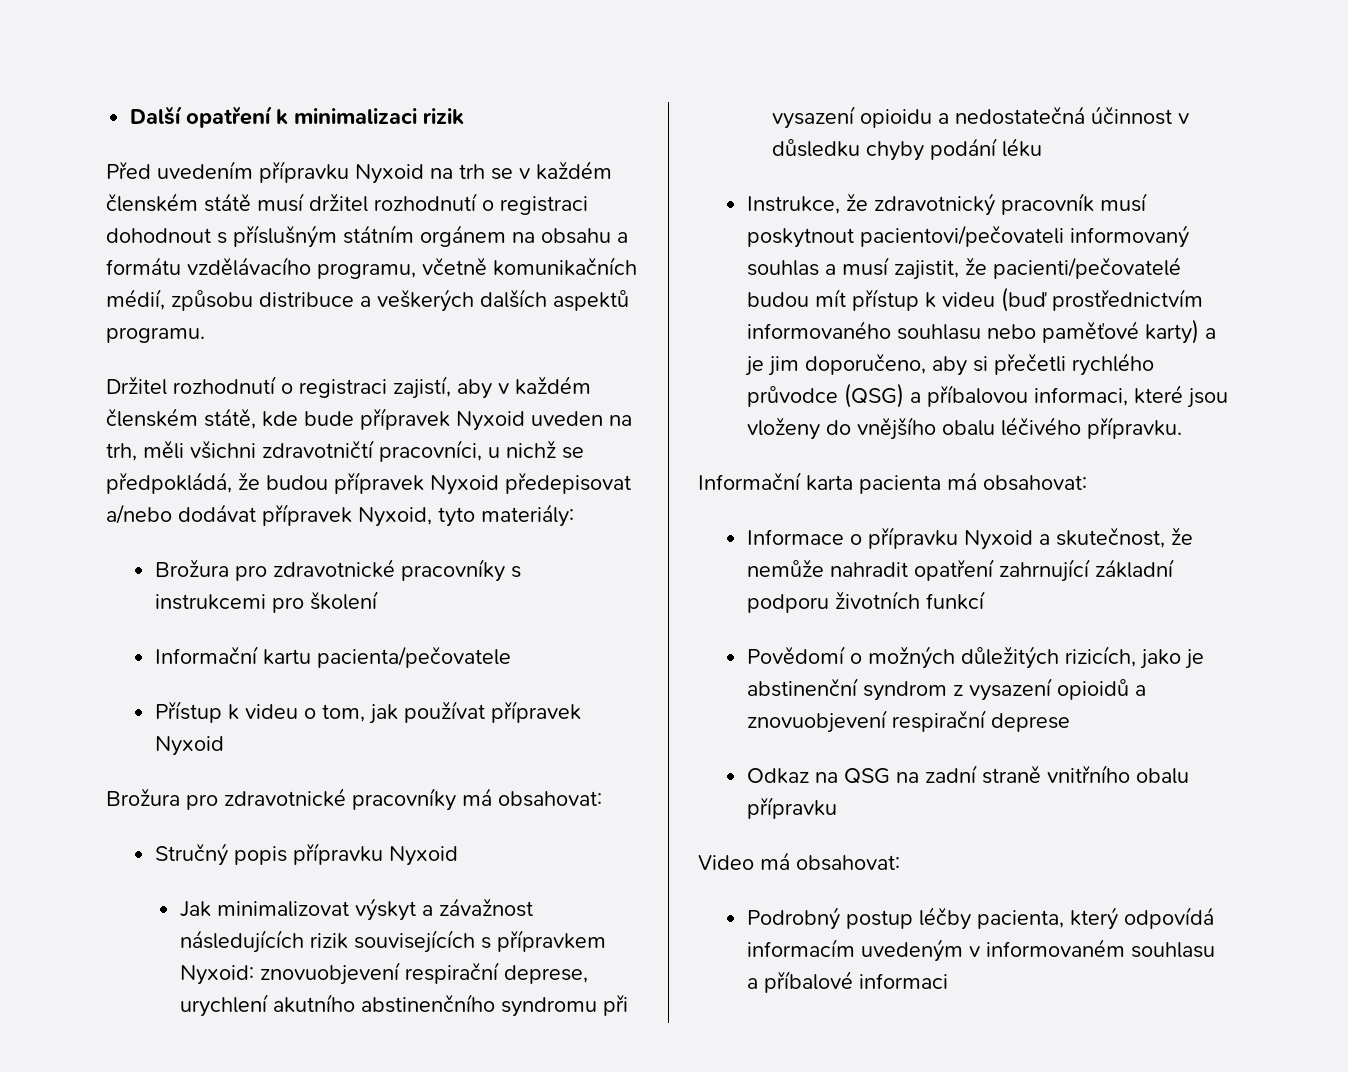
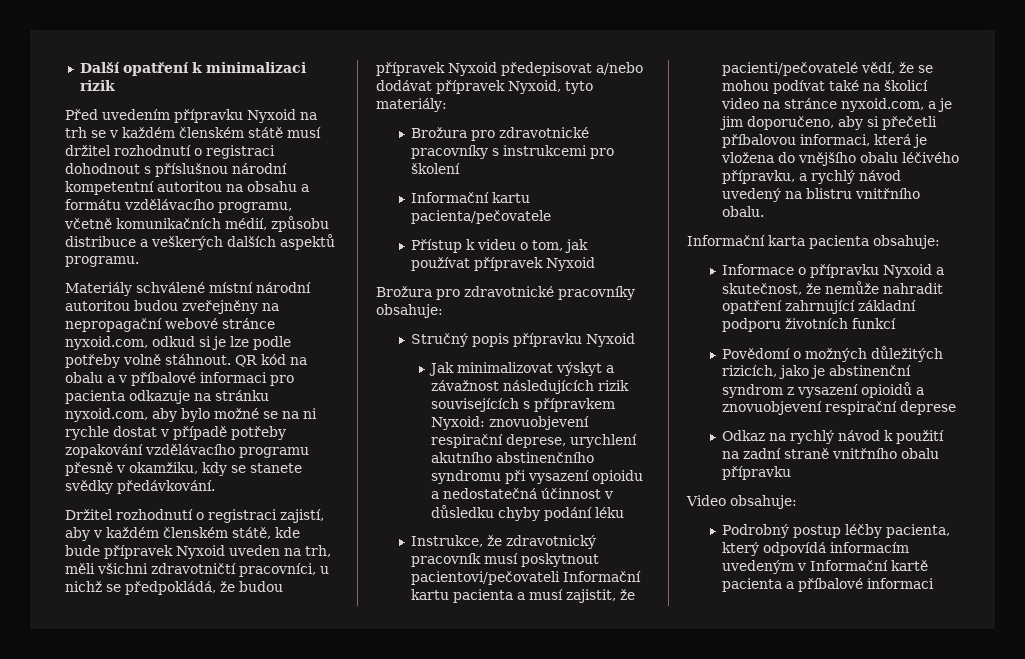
[233,225,506,248] příslušným státním orgánem -> [155,163,287,177] [65,181,222,195] příslušnou národní kompetentní autoritou
(205, 335) none -> [65,282,311,296] [65,300,279,314] [65,318,275,332] [65,336,291,350] [65,354,307,368] [65,372,294,386] [65,390,269,404] [65,408,317,422] [65,426,286,440] [65,444,309,458] [65,462,302,476] [65,480,215,494] // Materiály schválené místní národní autoritou budou zveřejněny na nepropagační webové stránce nyxoid.com, odkud si je lze podle potřeby volně stáhnout. QR kód na obalu a v příbalové informaci pro pacienta odkazuje na stránku nyxoid.com, aby bylo možné se na ni rychle dostat v případě potřeby zopakování vzdělávacího programu přesně v okamžiku, kdy se stanete svědky předávkování.
[462,788,602,807] má obsahovat: -> [376,304,443,318] obsahuje:
[1070,225,1190,248] [747,260,820,276] informovaný souhlas -> [563,571,642,582] [411,589,514,603] Informační kartu pacienta
[747,287,1204,312] [747,319,1200,344] budou mít přístup k videu (buď prostřednictvím informovaného souhlasu nebo paměťové karty) -> [861,62,934,74] [722,80,929,94] [721,98,925,112] vědí, že se mohou podívat také na školicí video na stránce nyxoid.com,
[1072,353,1155,376] [747,383,1229,408] [747,417,1183,440] rychlého průvodce (QSG) a příbalovou informaci, které jsou vloženy do vnějšího obalu léčivého přípravku. -> [722,134,928,148] [721,152,960,166] [722,170,902,184] [722,188,921,202] [722,206,765,217] příbalovou informaci, která je vložena do vnějšího obalu léčivého přípravku, a rychlý návod uvedený na blistru vnitřního obalu.
[947,472,1087,491] má obsahovat: -> [873,235,940,249] obsahuje:
[844,768,891,784] QSG -> [790,430,945,444] rychlý návod k použití
[760,852,900,871] má obsahovat: -> [730,495,797,509] obsahuje:
[986,939,1216,958] informovaném souhlasu -> [810,560,929,571] [722,578,783,592] Informační kartě pacienta

